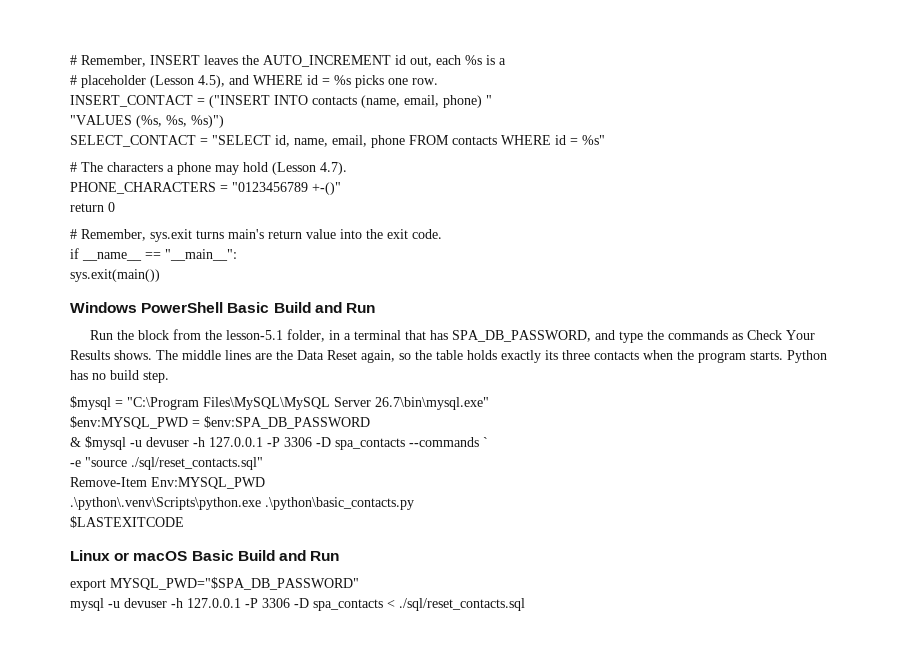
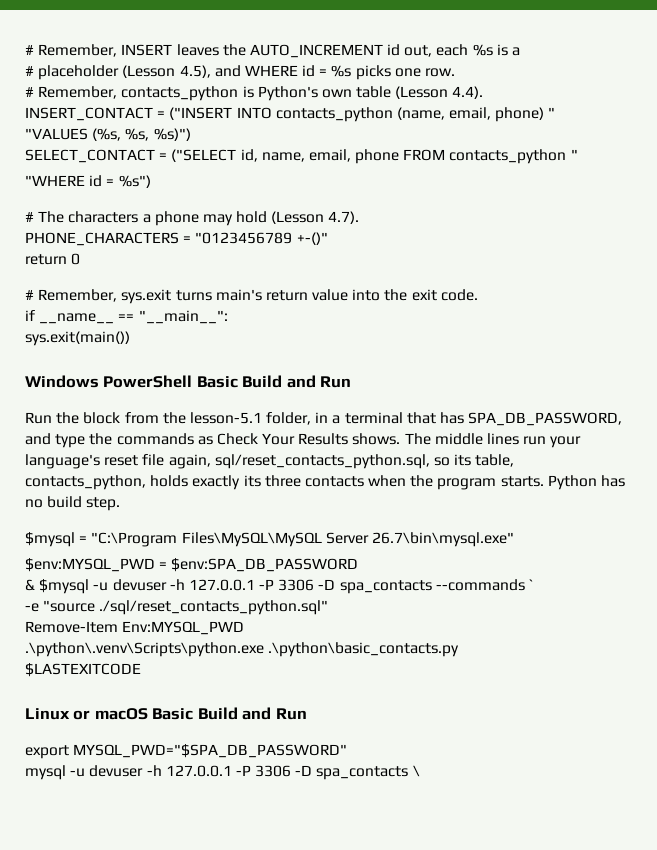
(438, 81) none -> [25,86,484,101] // # Remember, contacts_python is Python's own table (Lesson 4.4).
[312,96,357,105] contacts -> [275,107,393,122] contacts_python
[212,135,271,145] "SELECT -> [171,149,237,162] ("SELECT
[452,135,605,145] contacts WHERE id = %s" -> [449,149,578,164] [25,175,151,188] contacts_python " // "WHERE id = %s")
[255,350,463,363] are the Data Reset again, so the table -> [523,436,582,448] [25,454,515,469] [25,475,146,490] run your language's reset file again, sql/reset_contacts_python.sql, so its table, contacts_python,
[131,457,263,470] ./sql/reset_contacts.sql" -> [99,600,329,615] ./sql/reset_contacts_python.sql"
[387,598,525,611] < ./sql/reset_contacts.sql -> [412,765,420,777] \

